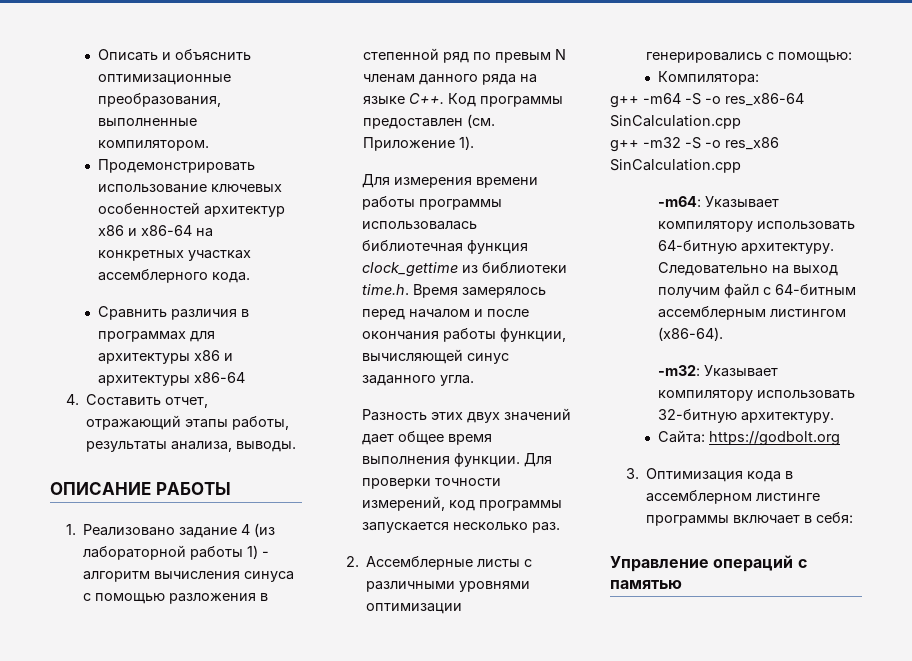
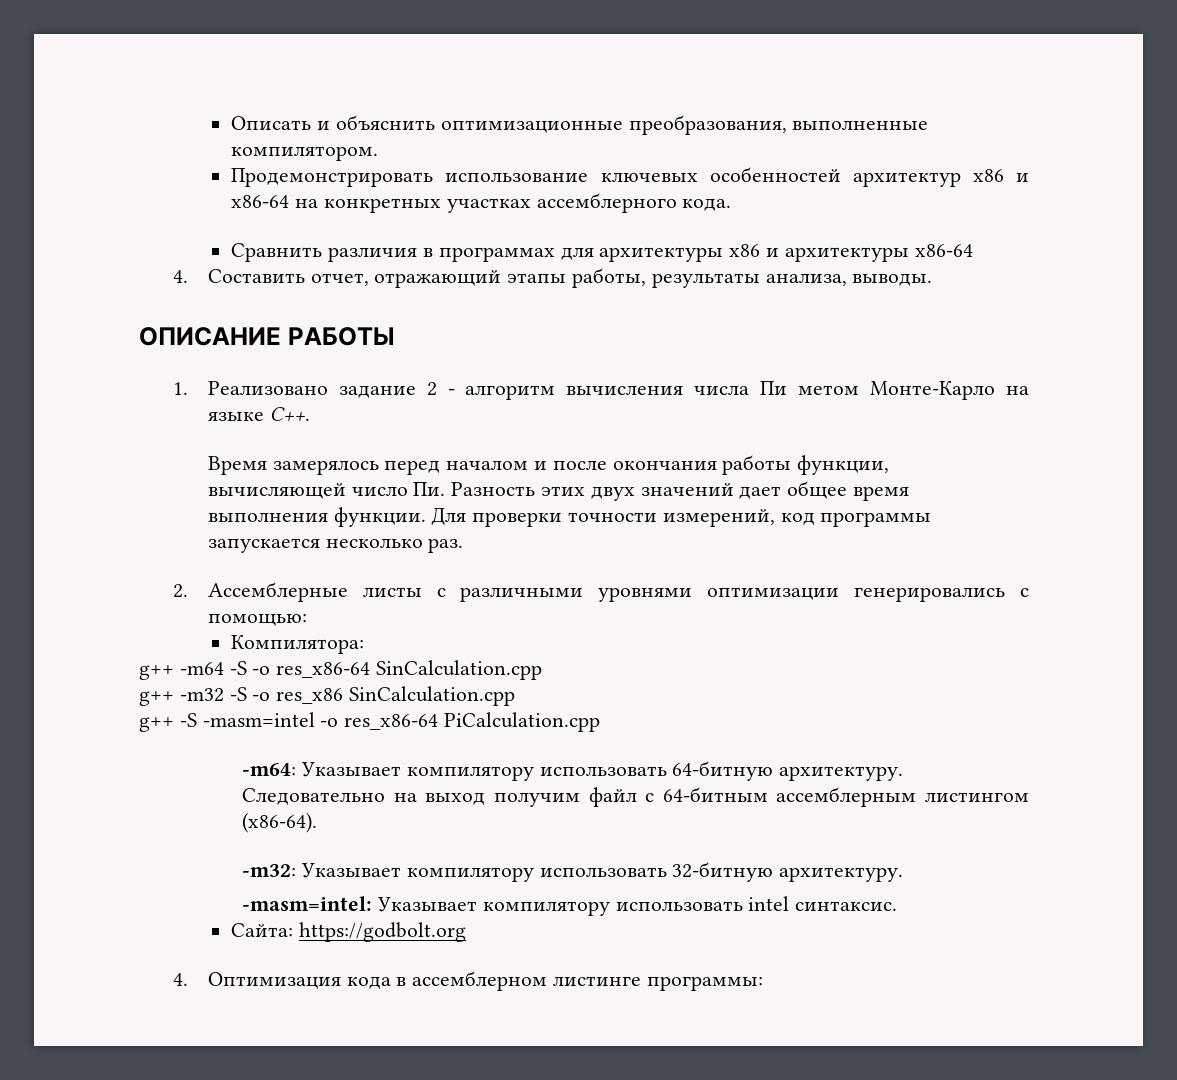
[241,523,276,537] [83,545,270,560] [83,571,295,582] [83,593,269,604] [363,48,567,63] [363,74,538,85] [363,93,564,107] [363,114,496,129] [363,136,475,151] [362,174,539,188] [362,196,503,210] [362,221,478,230] [362,240,529,254] [362,262,568,277] [362,284,410,295] 4 (из лабораторной работы 1) - алгоритм вычисления синуса с помощью разложения в степенной ряд по превым N членам данного ряда на языке C++. Код программы предоставлен (см. Приложение 1). // Для измерения времени работы программы использовалась библиотечная функция clock_gettime из библиотеки time.h. -> [426,381,1029,400] [207,407,310,421] 2 - алгоритм вычисления числа Пи метом Монте-Карло на языке C++. //
[467,353,510,364] [362,375,475,386] синус заданного угла. // -> [351,482,446,496] число Пи.
(741, 166) none -> [139,712,601,732] // g++ -S -masm=intel -o res_x86-64 PiCalculation.cpp
(835, 417) none -> [242,896,898,916] // -masm=intel: Указывает компилятору использовать intel синтаксис.
[626,468,640,479] 3. -> [173,973,189,986] 4.
[646,512,854,526] [610,555,807,572] [610,580,682,589] программы включает в себя: // Управление операций с памятью -> [646,976,763,991] программы:

